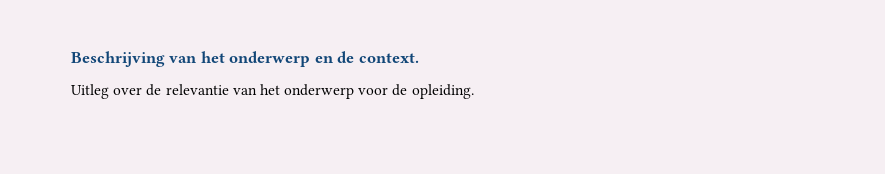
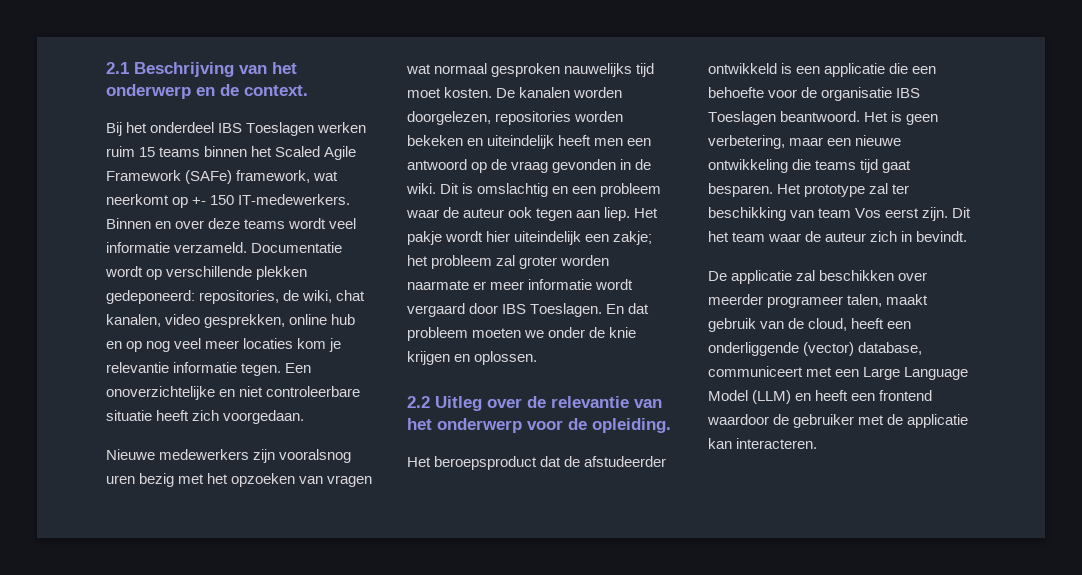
(71, 59) none -> [106,62,129,74] 2.1
(419, 58) none -> [106,122,367,136] [106,146,357,160] [106,170,339,184] [106,194,351,208] [106,218,357,229] [106,242,343,253] [105,266,308,280] [106,290,366,304] [106,314,356,328] [106,338,342,352] [106,362,312,376] [106,386,361,400] [106,410,305,424] [106,449,352,463] [106,473,373,487] [406,63,655,77] [407,87,623,98] [407,111,624,125] [407,135,652,149] [407,159,652,173] [406,183,662,197] [406,207,659,221] [407,231,653,245] [407,255,610,269] [407,279,634,290] [407,303,650,317] [407,327,637,341] [407,351,538,365] [407,396,430,408] Bij het onderdeel IBS Toeslagen werken ruim 15 teams binnen het Scaled Agile Framework (SAFe) framework, wat neerkomt op +- 150 IT-medewerkers. Binnen en over deze teams wordt veel informatie verzameld. Documentatie wordt op verschillende plekken gedeponeerd: repositories, de wiki, chat kanalen, video gesprekken, online hub en op nog veel meer locaties kom je relevantie informatie tegen. Een onoverzichtelijke en niet controleerbare situatie heeft zich voorgedaan. // Nieuwe medewerkers zijn vooralsnog uren bezig met het opzoeken van vragen wat normaal gesproken nauwelijks tijd moet kosten. De kanalen worden doorgelezen, repositories worden bekeken en uiteindelijk heeft men een antwoord op de vraag gevonden in de wiki. Dit is omslachtig en een probleem waar de auteur ook tegen aan liep. Het pakje wordt hier uiteindelijk een zakje; het probleem zal groter worden naarmate er meer informatie wordt vergaard door IBS Toeslagen. En dat probleem moeten we onder de knie krijgen en oplossen. // 2.2
(474, 91) none -> [407,456,667,470] [708,63,937,77] [708,87,921,101] [708,111,939,125] [708,135,902,149] [708,159,912,173] [708,183,910,197] [708,207,972,221] [708,231,968,242] [708,270,928,284] [708,294,929,308] [708,318,912,332] [708,342,923,356] [708,366,969,380] [708,390,933,404] [707,414,969,428] [708,438,818,449] // Het beroepsproduct dat de afstudeerder ontwikkeld is een applicatie die een behoefte voor de organisatie IBS Toeslagen beantwoord. Het is geen verbetering, maar een nieuwe ontwikkeling die teams tijd gaat besparen. Het prototype zal ter beschikking van team Vos eerst zijn. Dit het team waar de auteur zich in bevindt. // De applicatie zal beschikken over meerder programeer talen, maakt gebruik van de cloud, heeft een onderliggende (vector) database, communiceert met een Large Language Model (LLM) en heeft een frontend waardoor de gebruiker met de applicatie kan interacteren.

